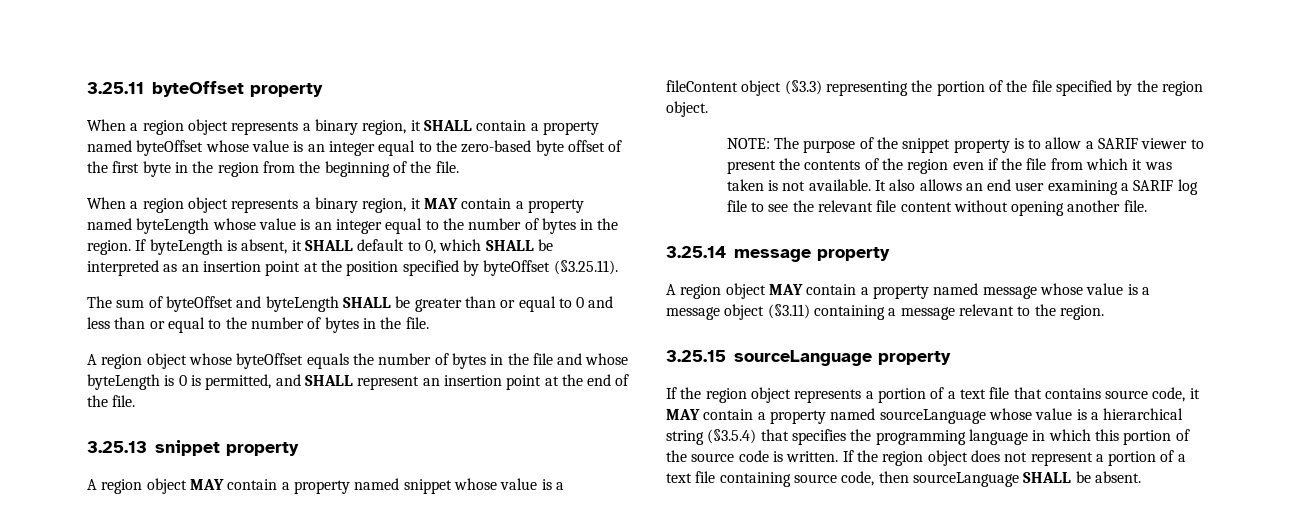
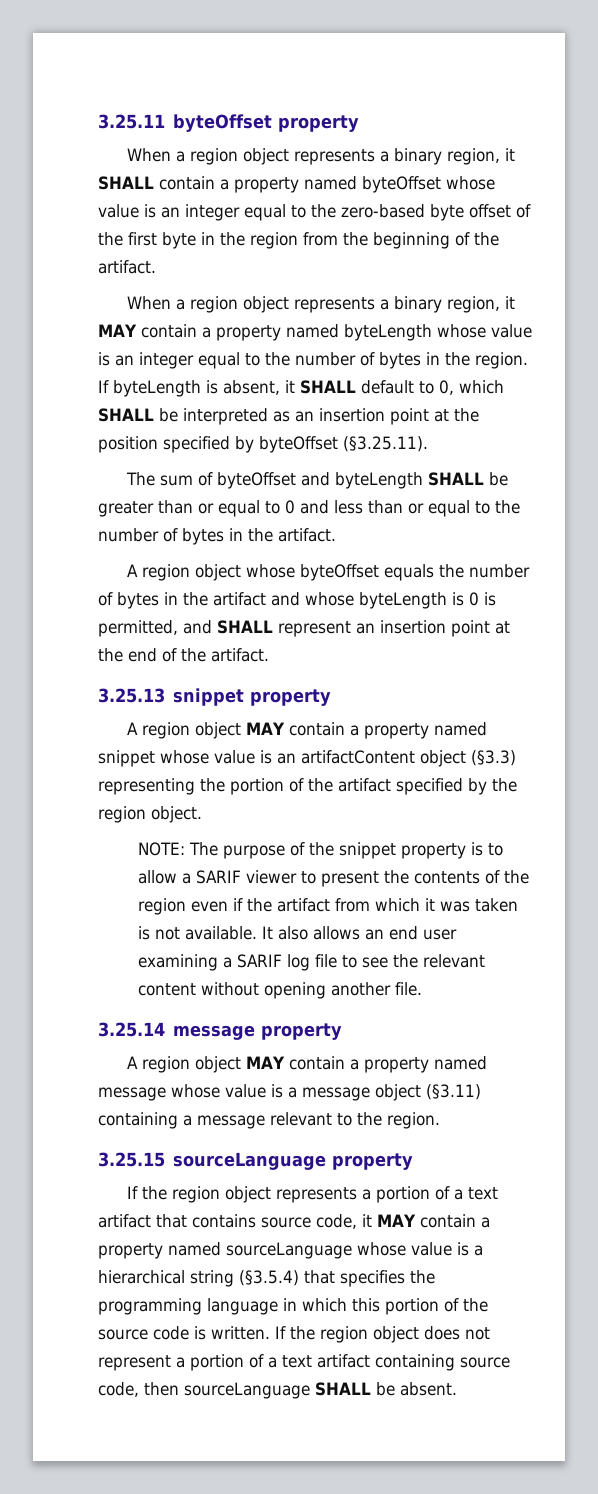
[435,161,459,173] file. -> [98,260,156,274] artifact.
[405,317,429,329] file. -> [278,528,336,542] artifact.
[532,353,553,365] file -> [213,592,266,606] artifact
[112,395,136,407] file. -> [211,648,269,662] artifact.
[555,482,564,490] [666,80,738,92] a fileContent -> [277,750,415,764] an artifactContent
[1031,80,1052,92] file -> [338,778,391,792] artifact
[1026,158,1047,170] file -> [276,898,330,912] artifact
[876,200,897,212] file -> (485, 961) none
[989,387,1010,399] file -> [98,1214,151,1228] artifact
[695,471,716,483] file -> [317,1354,370,1368] artifact

